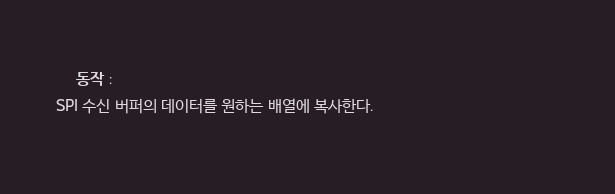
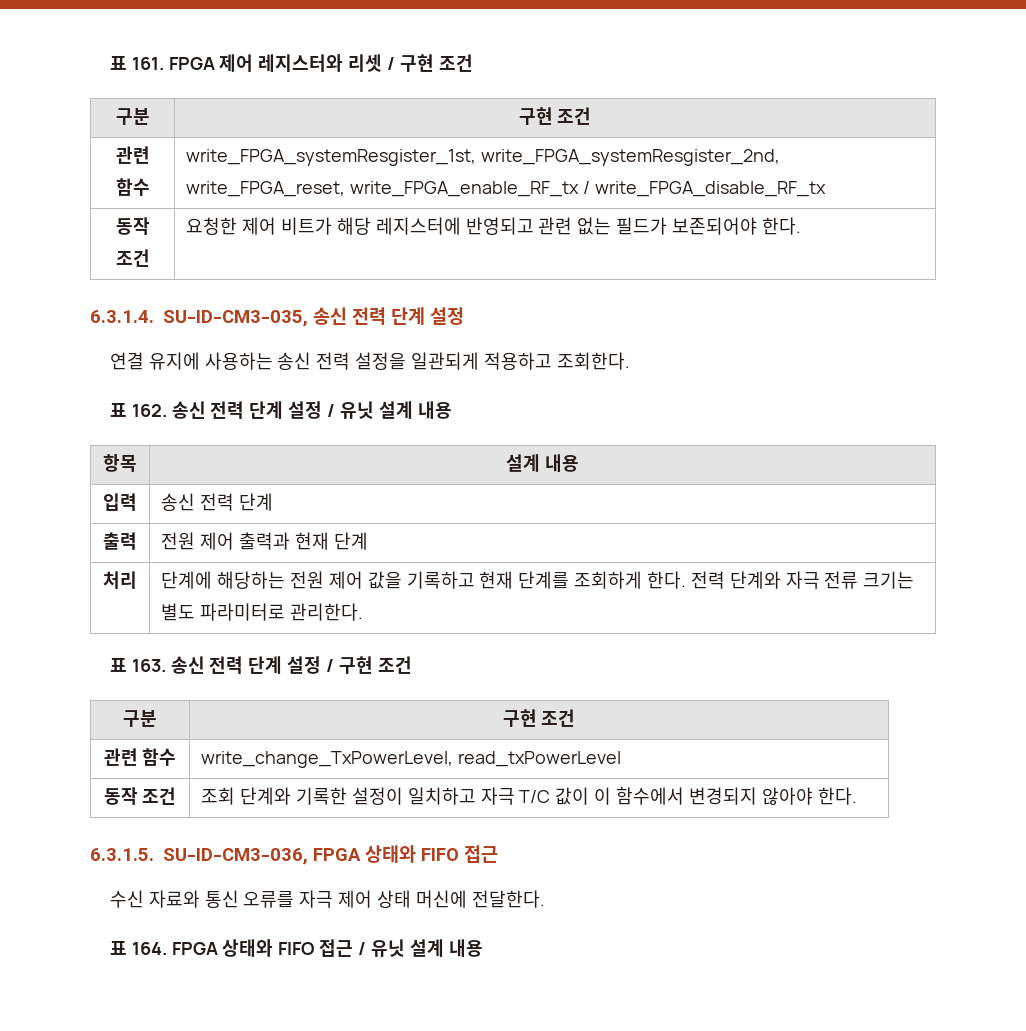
[76,71,112,86] [56,98,373,114] 동작 : // SPI 수신 버퍼의 데이터를 원하는 배열에 복사한다. -> [109,54,473,72] [115,108,150,125] [518,107,592,125] [115,146,150,164] [115,178,150,196] [186,149,781,166] [186,181,826,197] [115,217,150,235] [115,249,150,267] [186,217,801,235] [90,307,464,327] [109,352,630,370] [109,401,452,419] [103,454,137,472] [506,454,579,472] [103,493,137,511] [161,493,274,511] [103,532,137,550] [161,532,368,550] [103,571,137,589] [161,571,915,589] [161,603,364,621] [109,656,412,674] [123,710,157,727] [502,709,576,727] [103,748,177,766] [201,751,622,768] [103,787,177,805] [201,787,857,805] [90,845,498,865] [109,890,545,908] [109,939,483,957] 표 161. FPGA 제어 레지스터와 리셋 / 구현 조건 // 구분 | 구현 조건 // 관련 함수 | write_FPGA_systemResgister_1st, write_FPGA_systemResgister_2nd, write_FPGA_reset, write_FPGA_enable_RF_tx / write_FPGA_disable_RF_tx // 동작 조건 | 요청한 제어 비트가 해당 레지스터에 반영되고 관련 없는 필드가 보존되어야 한다. // 6.3.1.4. SU-ID-CM3-035, 송신 전력 단계 설정 // 연결 유지에 사용하는 송신 전력 설정을 일관되게 적용하고 조회한다. // 표 162. 송신 전력 단계 설정 / 유닛 설계 내용 // 항목 | 설계 내용 // 입력 | 송신 전력 단계 // 출력 | 전원 제어 출력과 현재 단계 // 처리 | 단계에 해당하는 전원 제어 값을 기록하고 현재 단계를 조회하게 한다. 전력 단계와 자극 전류 크기는 별도 파라미터로 관리한다. // 표 163. 송신 전력 단계 설정 / 구현 조건 // 구분 | 구현 조건 // 관련 함수 | write_change_TxPowerLevel, read_txPowerLevel // 동작 조건 | 조회 단계와 기록한 설정이 일치하고 자극 T/C 값이 이 함수에서 변경되지 않아야 한다. // 6.3.1.5. SU-ID-CM3-036, FPGA 상태와 FIFO 접근 // 수신 자료와 통신 오류를 자극 제어 상태 머신에 전달한다. // 표 164. FPGA 상태와 FIFO 접근 / 유닛 설계 내용

